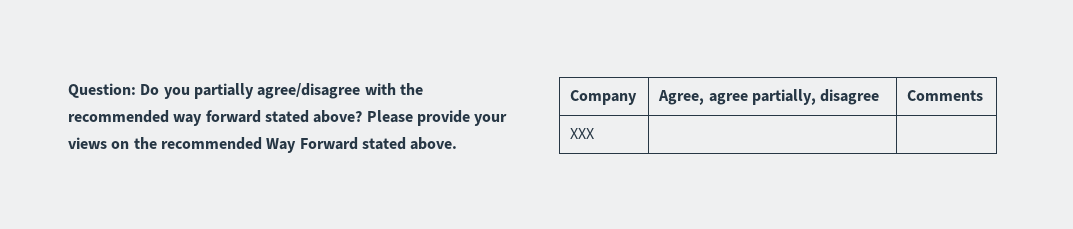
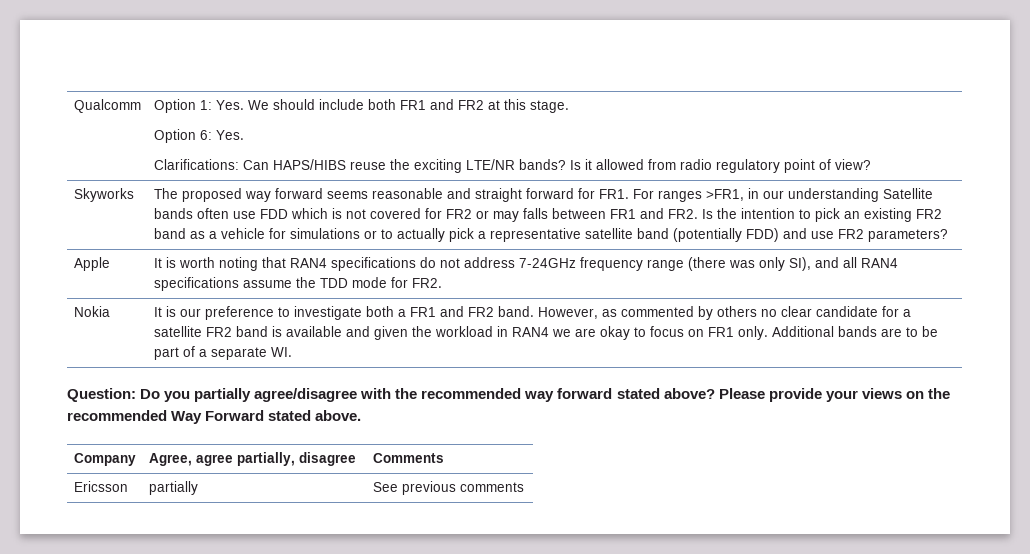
(68, 90) none -> [73,99,141,113] [153,99,569,113] [153,129,244,143] [153,159,871,173] [73,188,134,202] [153,188,933,202] [153,208,942,222] [153,228,948,242] [73,257,110,271] [153,257,898,271] [153,277,442,291] [73,306,110,317] [153,306,911,320] [153,326,938,340] [153,346,292,360] Qualcomm | Option 1: Yes. We should include both FR1 and FR2 at this stage. // Option 6: Yes. // Clarifications: Can HAPS/HIBS reuse the exciting LTE/NR bands? Is it allowed from radio regulatory point of view? // Skyworks | The proposed way forward seems reasonable and straight forward for FR1. For ranges >FR1, in our understanding Satellite bands often use FDD which is not covered for FR2 or may falls between FR1 and FR2. Is the intention to pick an existing FR2 band as a vehicle for simulations or to actually pick a representative satellite band (potentially FDD) and use FR2 parameters? // Apple | It is worth noting that RAN4 specifications do not address 7-24GHz frequency range (there was only SI), and all RAN4 specifications assume the TDD mode for FR2. // Nokia | It is our preference to investigate both a FR1 and FR2 band. However, as commented by others no clear candidate for a satellite FR2 band is available and given the workload in RAN4 we are okay to focus on FR1 only. Additional bands are to be part of a separate WI. //
[570,128,595,139] XXX | | -> [73,481,128,492] [148,481,198,495] [372,481,524,495] Ericsson | partially | See previous comments

